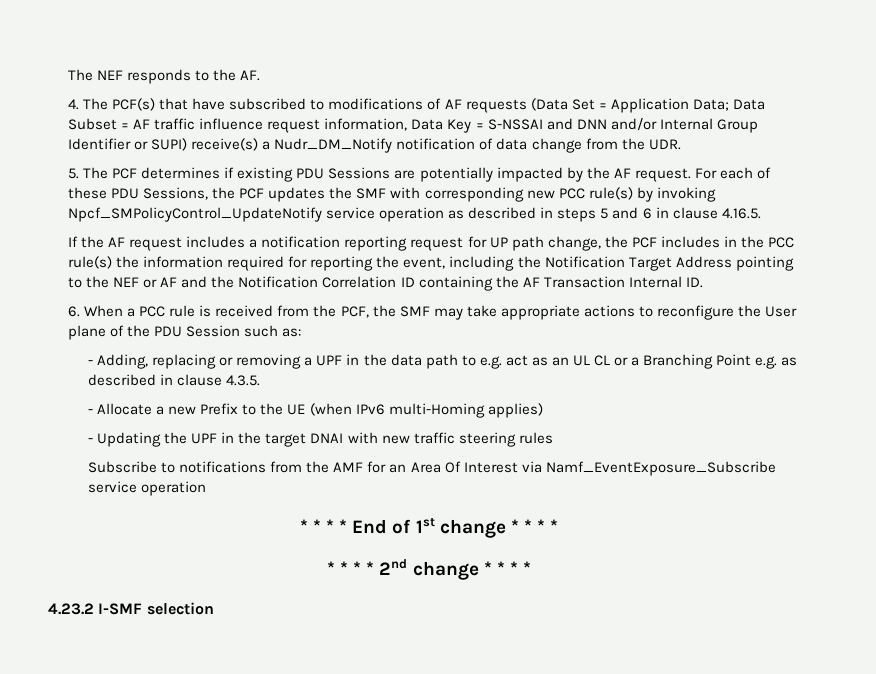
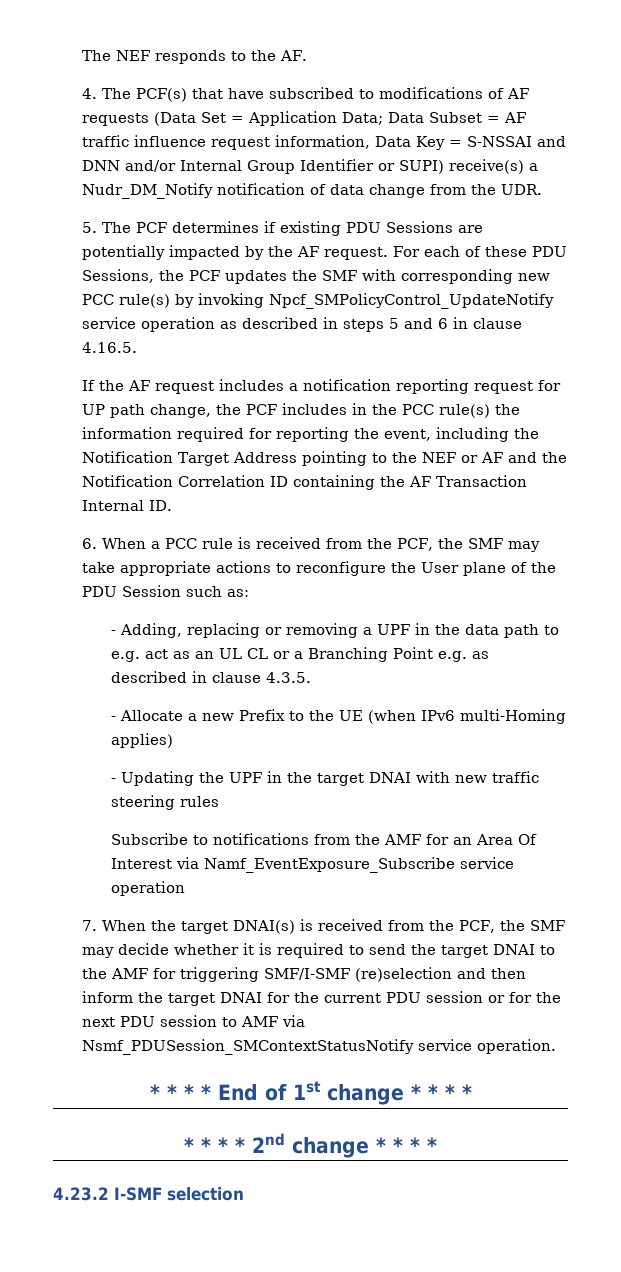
(207, 488) none -> [81,919,565,934] [81,943,555,958] [81,967,526,982] [81,991,561,1006] [81,1015,305,1027] [81,1039,556,1055] // 7. When the target DNAI(s) is received from the PCF, the SMF may decide whether it is required to send the target DNAI to the AMF for triggering SMF/I-SMF (re)selection and then inform the target DNAI for the current PDU session or for the next PDU session to AMF via Nsmf_PDUSession_SMContextStatusNotify service operation.

